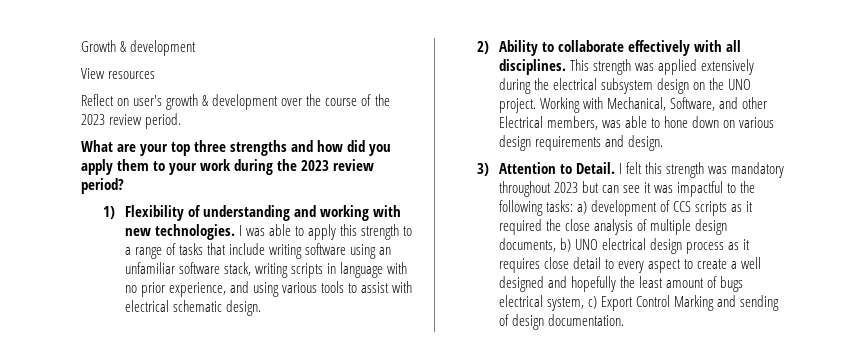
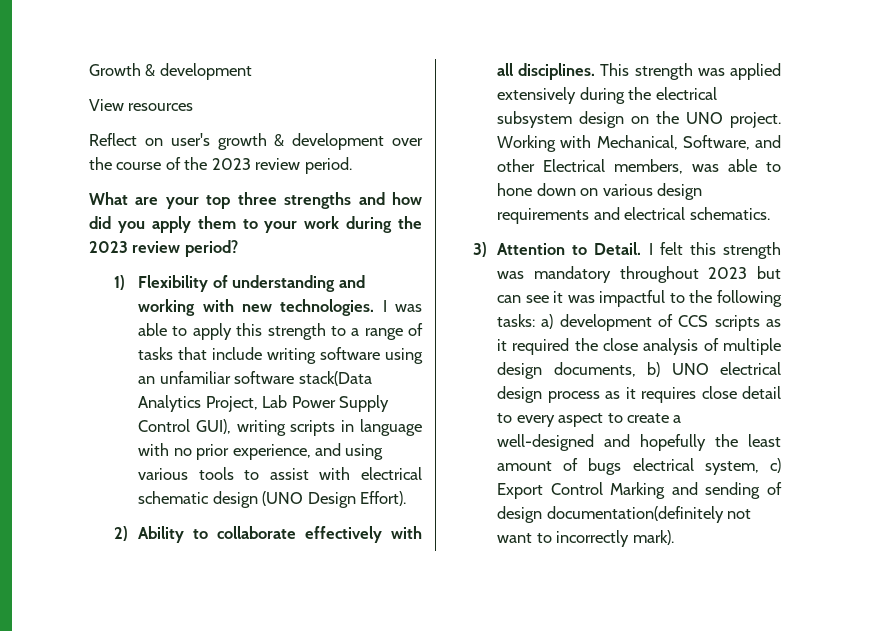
[223,262,251,276] stack, -> [298,371,372,386] [138,395,389,412] [138,419,231,434] stack(Data Analytics Project, Lab Power Supply Control GUI),
[225,300,261,316] design. -> [212,491,406,508] design (UNO Design Effort).
[627,135,663,151] design. -> [624,207,770,220] electrical schematics.
[741,257,762,269] [498,276,544,292] well designed -> [497,434,595,451] well-designed
[547,314,624,326] documentation. -> [546,506,752,523] [497,530,674,547] documentation(definitely not want to incorrectly mark).

